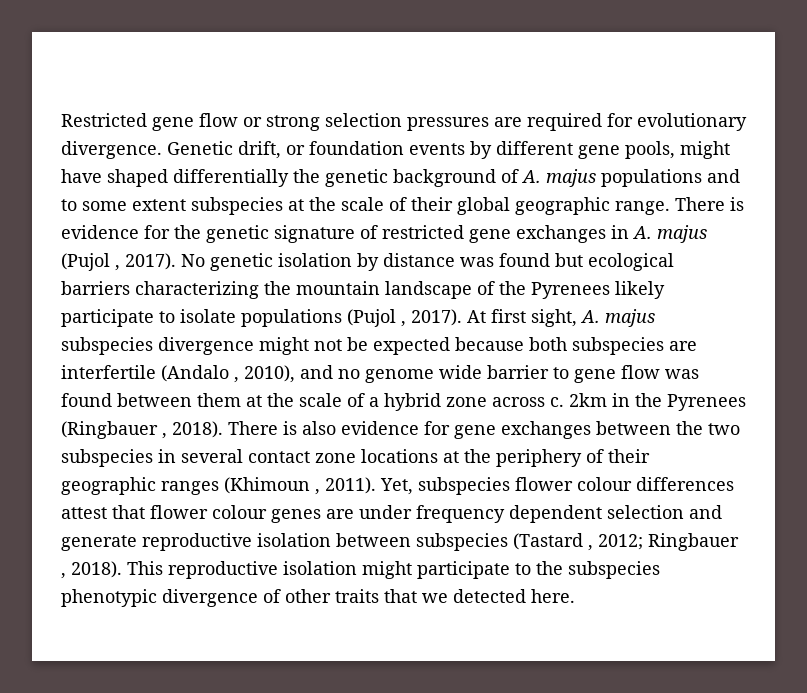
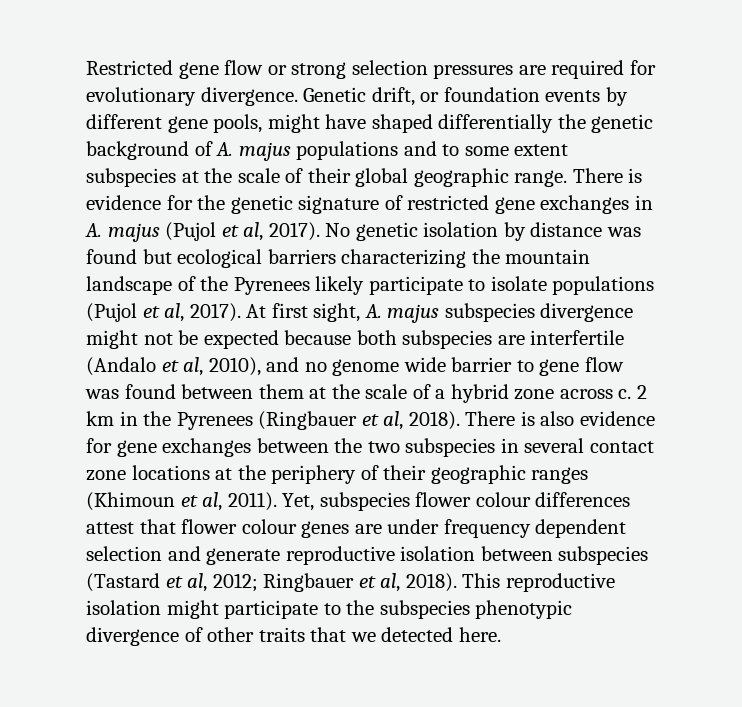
[115,265,120,271] , -> [221,222,264,241] et al,
[401,321,406,327] , -> [142,303,185,322] et al,
[234,377,239,383] , -> [161,357,204,376] et al,
[569,393,607,407] 2km -> [636,385,647,399] [86,411,114,426] 2 km
[162,433,167,439] , -> [361,411,404,430] et al,
[315,489,320,495] , -> [180,492,223,511] et al,
[588,533,739,551] [61,573,66,579] , 2012; Ringbauer , -> [165,573,401,592] et al, 2012; Ringbauer et al,

